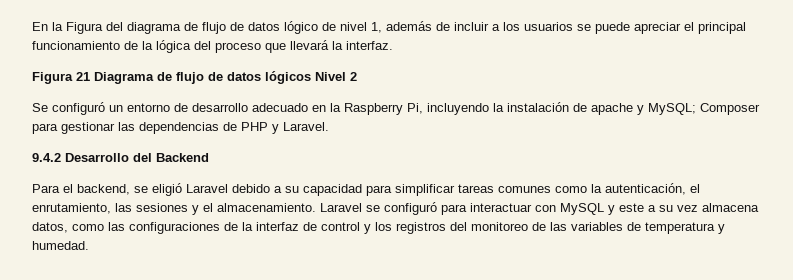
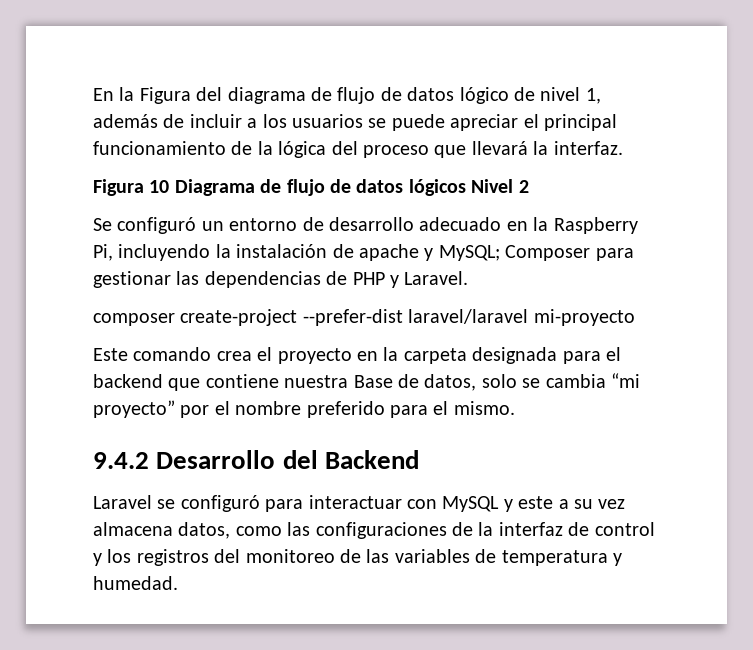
[76,72,90,81] 21 -> [149,180,170,193] 10
[32,153,209,162] [32,183,700,196] [32,203,316,215] 9.4.2 Desarrollo del Backend // Para el backend, se eligió Laravel debido a su capacidad para simplificar tareas comunes como la autenticación, el enrutamiento, las sesiones y el almacenamiento. -> [93,309,635,326] [93,347,621,364] [93,373,640,391] [93,400,515,418] [93,450,419,469] composer create-project --prefer-dist laravel/laravel mi-proyecto // Este comando crea el proyecto en la carpeta designada para el backend que contiene nuestra Base de datos, solo se cambia “mi proyecto” por el nombre preferido para el mismo. // 9.4.2 Desarrollo del Backend //

